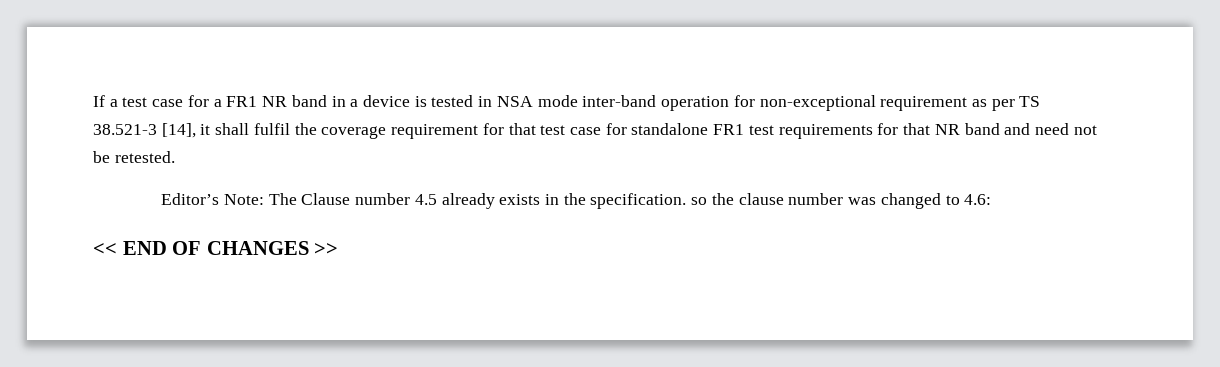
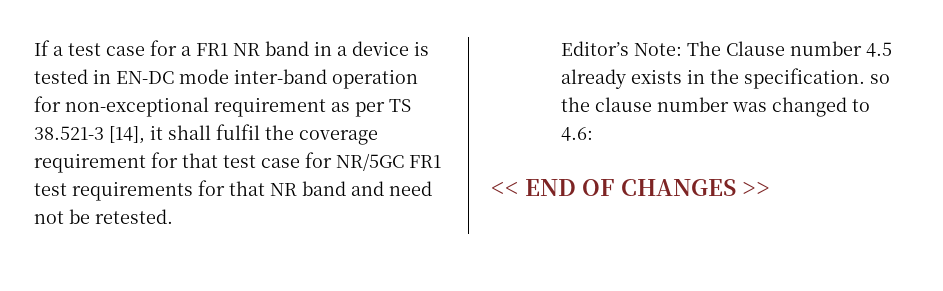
[496,96,533,107] NSA -> [116,71,174,84] EN-DC
[631,123,709,135] standalone -> [336,153,404,171] NR/5GC

